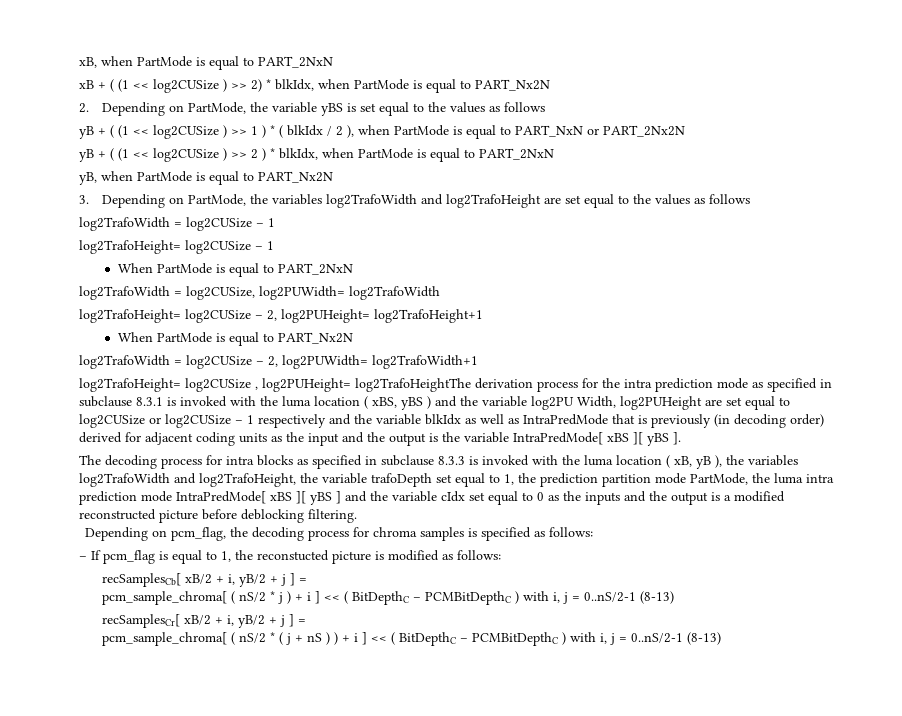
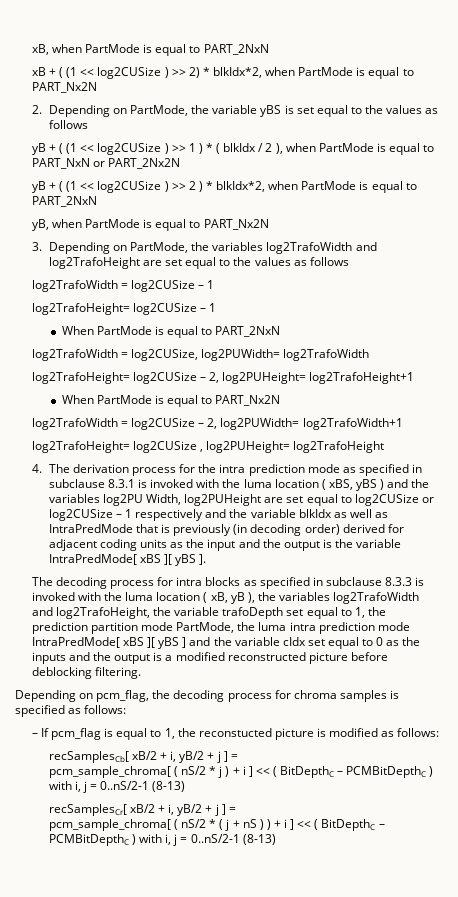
[275,79,315,91] blkIdx, -> [213,67,263,78] blkIdx*2,
[279,148,319,160] blkIdx, -> [216,181,266,192] blkIdx*2,
[355,378,472,392] log2TrafoHeightThe -> [293,441,385,453] [31,464,70,473] log2TrafoHeight // 4. The
[482,396,528,407] variable -> [48,494,100,503] variables

